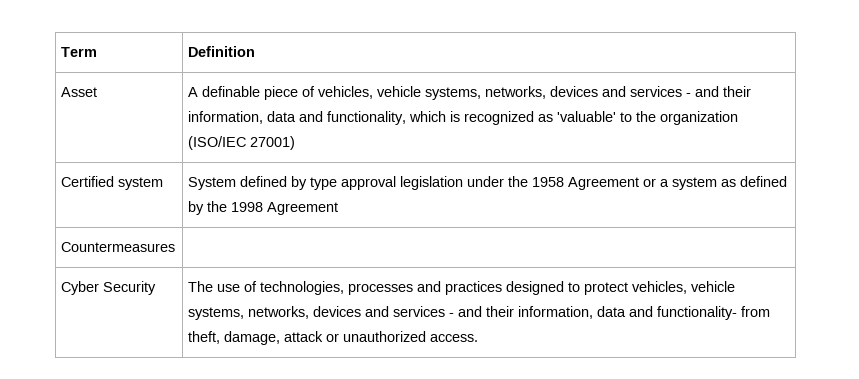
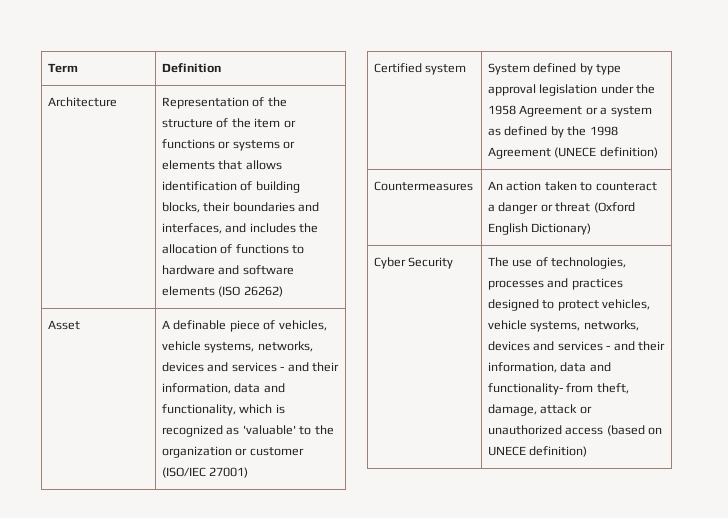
(256, 51) none -> [48,97,118,107] [162,97,287,109] [162,118,296,128] [162,139,296,151] [162,160,282,170] [162,181,300,193] [162,202,320,213] [162,223,319,234] [162,244,305,254] [162,265,294,275] [162,286,283,297] // Architecture | Representation of the structure of the item or functions or systems or elements that allows identification of building blocks, their boundaries and interfaces, and includes the allocation of functions to hardware and software elements (ISO 26262)
(739, 118) none -> [235,447,304,456] or customer
(339, 208) none -> [554,147,658,158] (UNECE definition)
(176, 247) none -> [488,181,657,191] [488,202,635,214] [488,223,592,235] An action taken to counteract a danger or threat (Oxford English Dictionary)
[430,334,479,342] access. -> [565,425,663,436] [488,446,588,457] access (based on UNECE definition)

